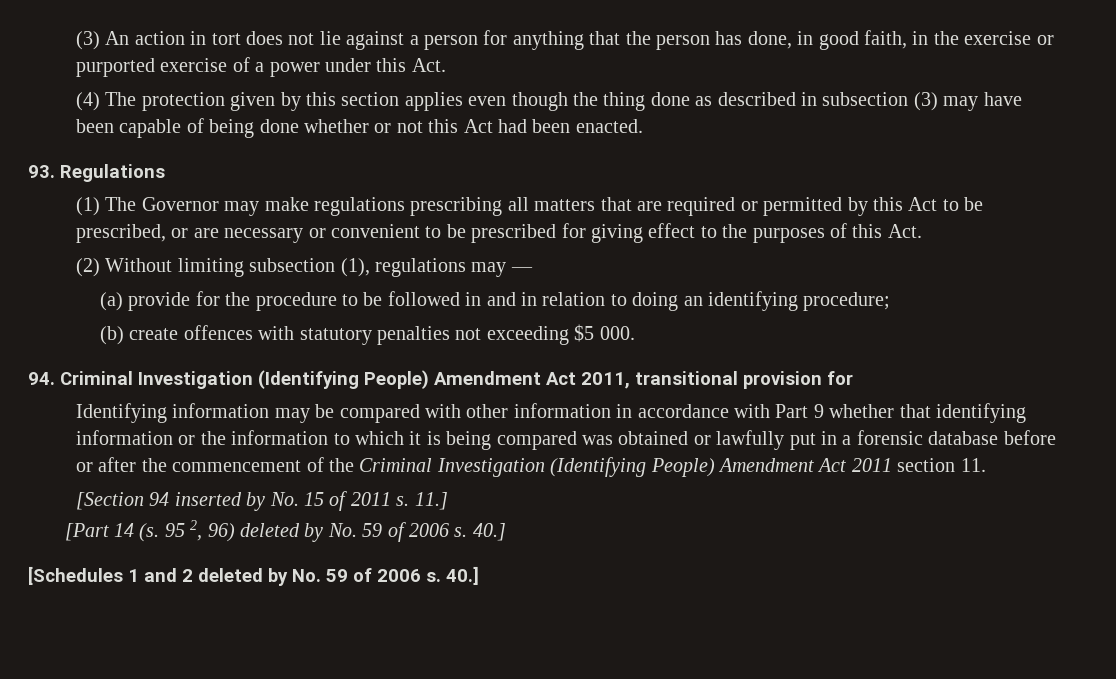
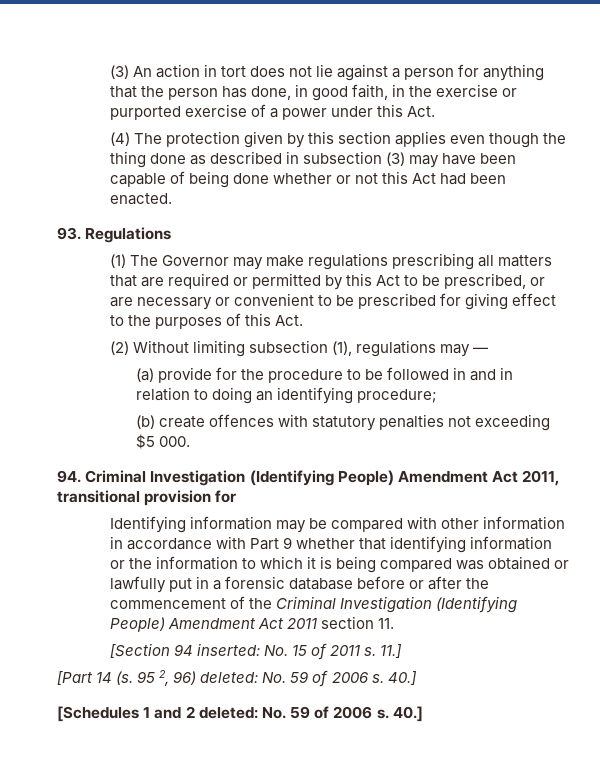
[174,492,266,511] inserted by -> [196,643,260,656] inserted:
[239,523,324,542] deleted by -> [200,672,259,683] deleted:
[198,568,288,586] deleted by -> [198,707,258,719] deleted:

